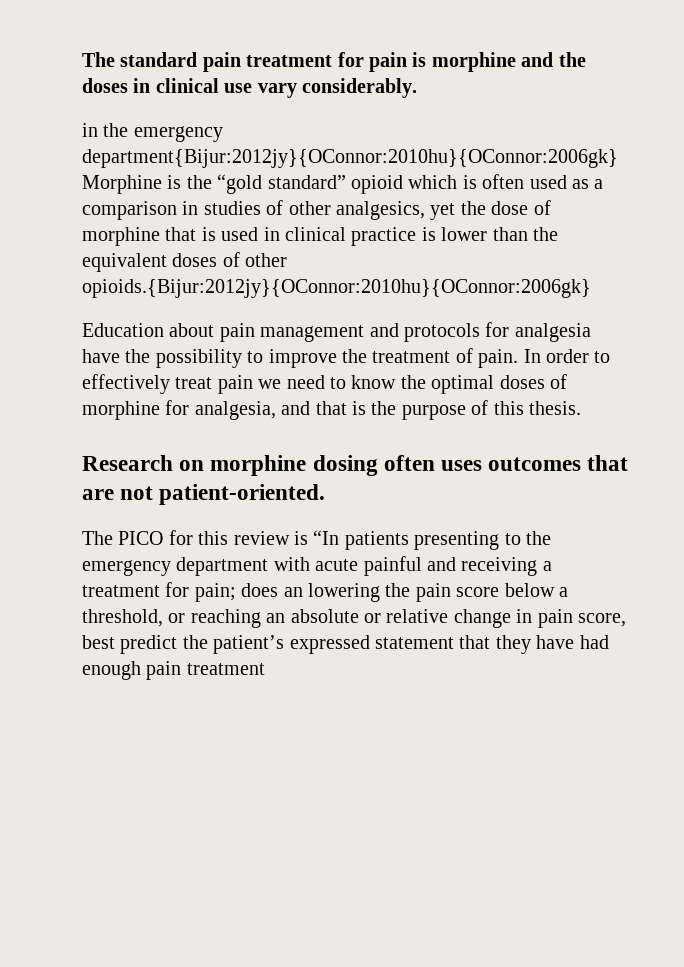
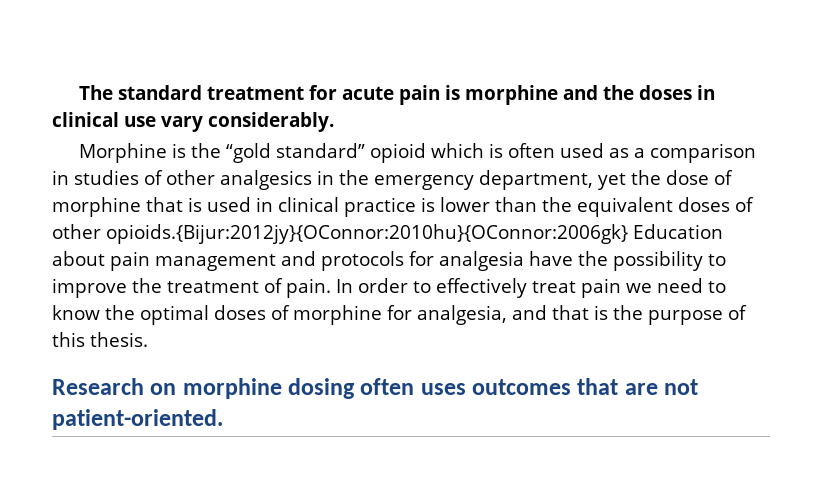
[202,52,364,72] pain treatment for -> [206,85,394,100] treatment for acute
[82,123,223,142] [82,149,618,168] in the emergency department{Bijur:2012jy}{OConnor:2010hu}{OConnor:2006gk} -> (334, 122) none
[336,201,425,220] analgesics, -> [220,170,593,190] analgesics in the emergency department,
(591, 288) // -> (628, 234) none
[82,530,551,550] [82,556,552,576] [82,582,568,602] [82,609,626,628] [82,635,609,654] [82,661,265,680] // The PICO for this review is “In patients presenting to the emergency department with acute painful and receiving a treatment for pain; does an lowering the pain score below a threshold, or reaching an absolute or relative change in pain score, best predict the patient’s expressed statement that they have had enough pain treatment -> (223, 419) none

